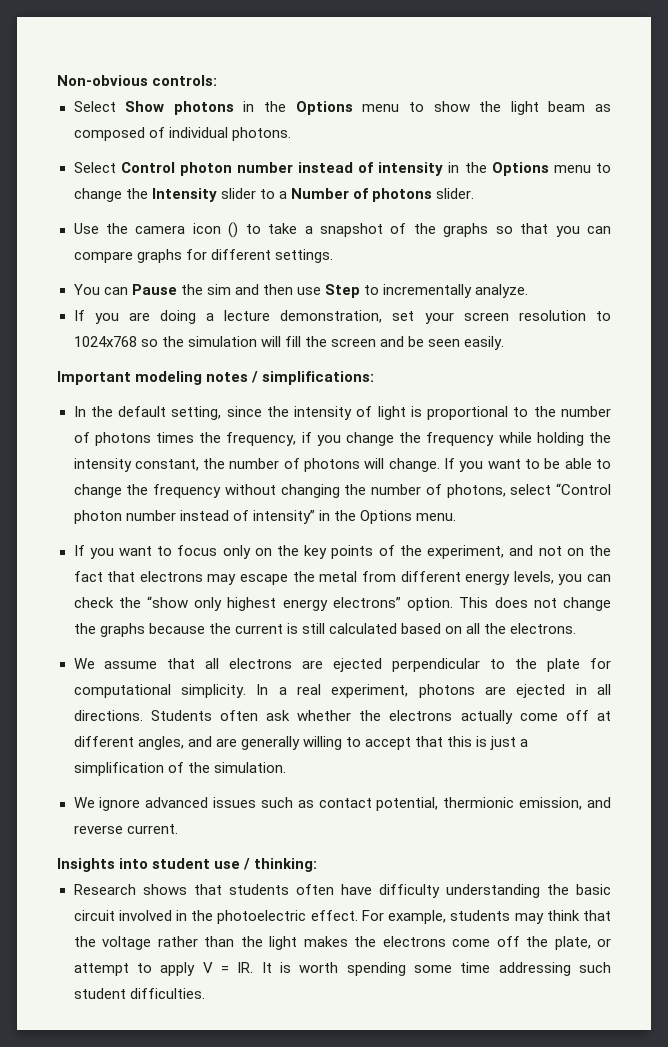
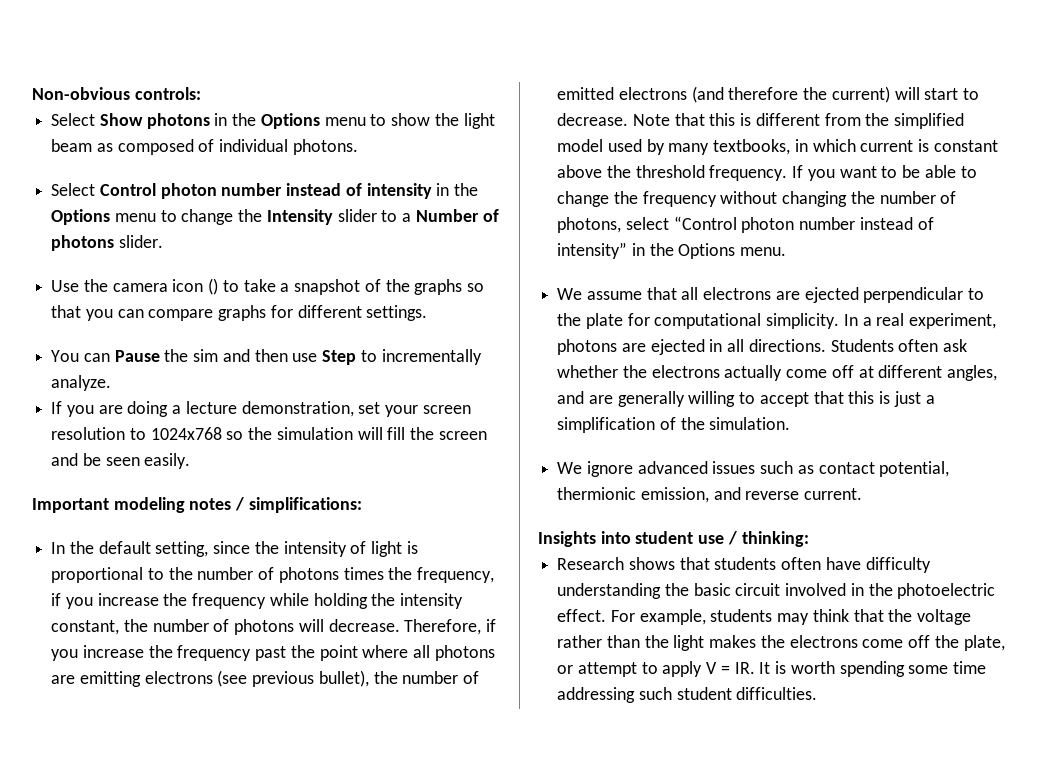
[345,432,394,446] change -> [97,593,159,606] increase
[388,458,440,472] change. -> [328,619,497,635] [51,645,495,661] [51,670,480,687] [557,86,980,103] [557,113,965,129] [557,139,998,155] [557,165,788,181] decrease. Therefore, if you increase the frequency past the point where all photons are emitting electrons (see previous bullet), the number of emitted electrons (and therefore the current) will start to decrease. Note that this is different from the simplified model used by many textbooks, in which current is constant above the threshold frequency.
[73,545,611,559] [73,571,611,585] [73,596,612,611] [73,623,577,637] // If you want to focus only on the key points of the experiment, and not on the fact that electrons may escape the metal from different energy levels, you can check the “show only highest energy electrons” option. This does not change the graphs because the current is still calculated based on all the electrons. -> (787, 251) none

